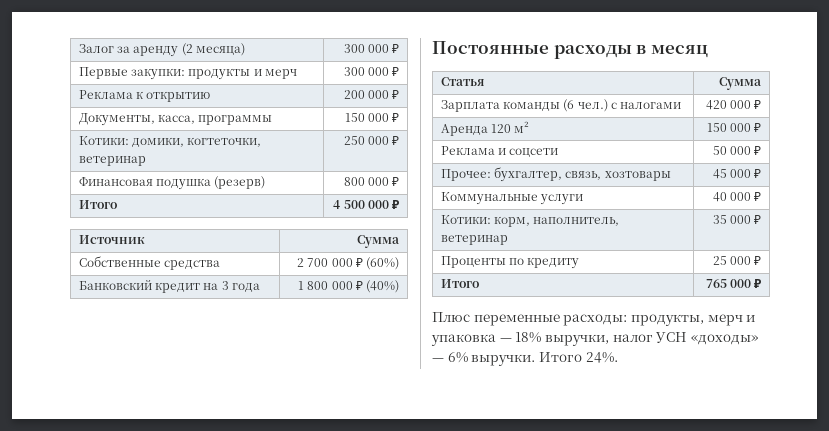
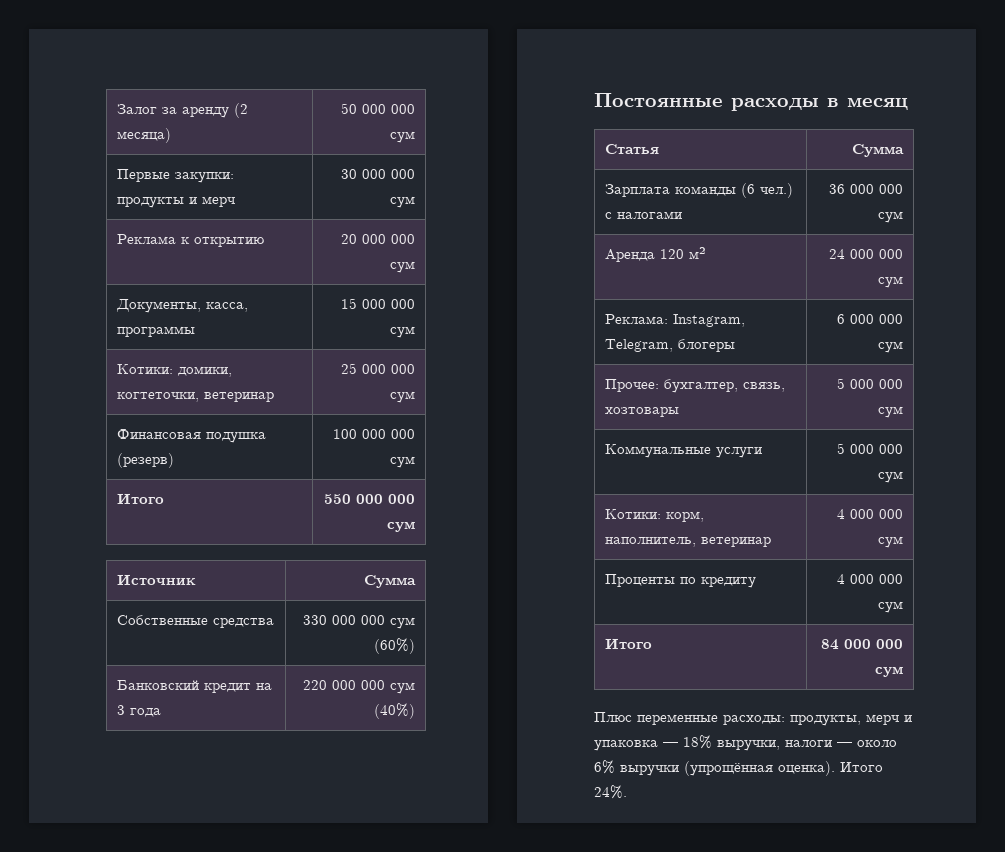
[343,44,400,53] 300 000 ₽ -> [340,103,415,114] [389,131,415,143] 50 000 000 сум
[343,67,400,76] 300 000 ₽ -> [340,169,415,179] [389,196,415,208] 30 000 000 сум
[343,90,400,99] 200 000 ₽ -> [340,234,415,244] [389,261,415,273] 20 000 000 сум
[344,113,400,122] 150 000 ₽ -> [340,298,415,309] [389,326,415,338] 15 000 000 сум
[343,136,400,145] 250 000 ₽ -> [340,363,415,374] [389,391,415,403] 25 000 000 сум
[343,177,400,186] [78,200,117,209] [333,200,400,209] 800 000 ₽ // Итого | 4 500 000 ₽ -> [332,429,415,439] [389,456,415,468] [117,493,165,504] [323,494,415,504] [386,521,415,532] 100 000 000 сум // Итого | 550 000 000 сум
[297,258,363,267] 2 700 000 ₽ -> [302,615,415,629] 330 000 000 сум
[298,281,363,290] 1 800 000 ₽ -> [302,680,415,694] 220 000 000 сум
[705,100,762,110] 420 000 ₽ -> [828,184,903,194] [877,211,903,223] 36 000 000 сум
[706,123,762,132] [440,146,559,157] [712,146,762,155] [440,167,671,182] [712,169,762,179] [440,192,584,205] [712,192,762,202] 150 000 ₽ // Реклама и соцсети | 50 000 ₽ // Прочее: бухгалтер, связь, хозтовары | 45 000 ₽ // Коммунальные услуги | 40 000 ₽ -> [828,249,903,259] [877,276,903,288] [605,314,746,327] [605,339,736,352] [836,314,903,324] [877,341,903,353] [605,379,786,393] [605,407,680,417] [836,378,903,389] [877,406,903,418] [605,444,763,458] [836,443,903,454] [877,471,903,483] 24 000 000 сум // Реклама: Instagram, Telegram, блогеры | 6 000 000 сум // Прочее: бухгалтер, связь, хозтовары | 5 000 000 сум // Коммунальные услуги | 5 000 000 сум
[712,215,762,224] 35 000 ₽ -> [836,509,903,519] [877,536,903,548] 4 000 000 сум
[712,256,762,265] [440,279,479,288] [705,279,762,288] 25 000 ₽ // Итого | 765 000 ₽ -> [836,574,903,584] [877,601,903,613] [605,638,653,649] [820,639,903,650] [874,666,903,677] 4 000 000 сум // Итого | 84 000 000 сум
[612,332,758,345] [432,352,536,366] налог УСН «доходы» — 6% выручки. -> [785,740,897,747] [594,760,835,776] налоги — около 6% выручки (упрощённая оценка).

